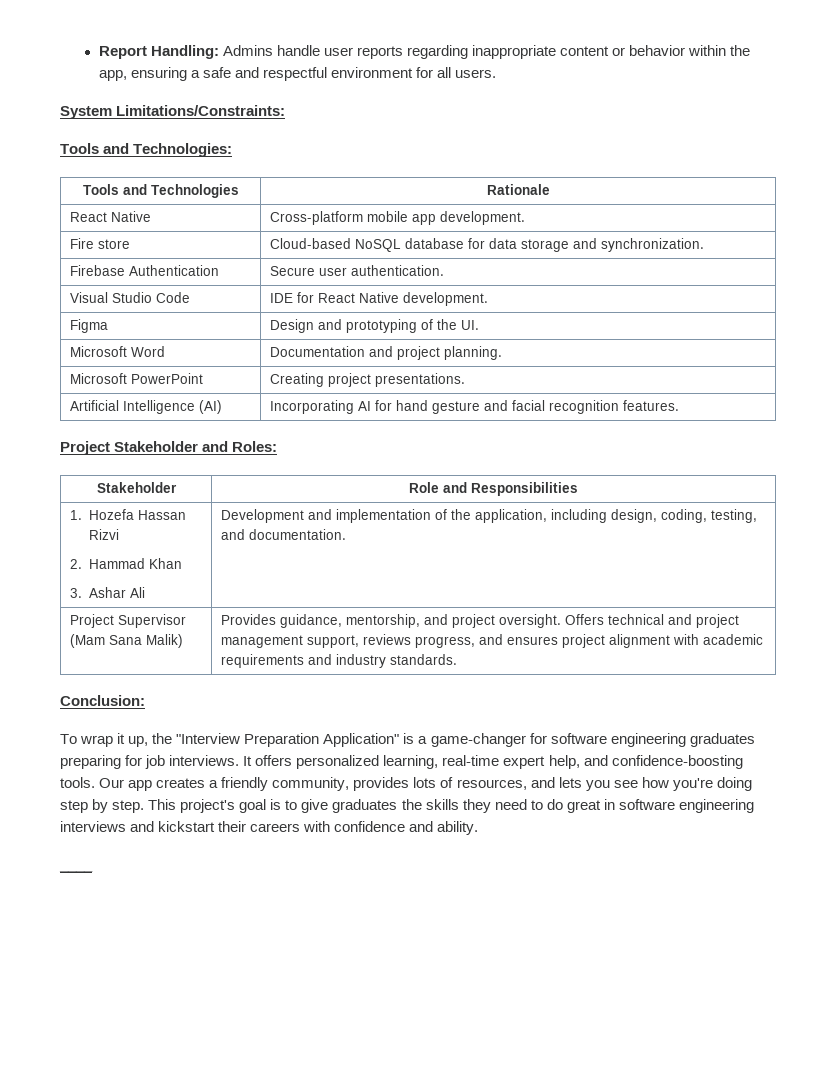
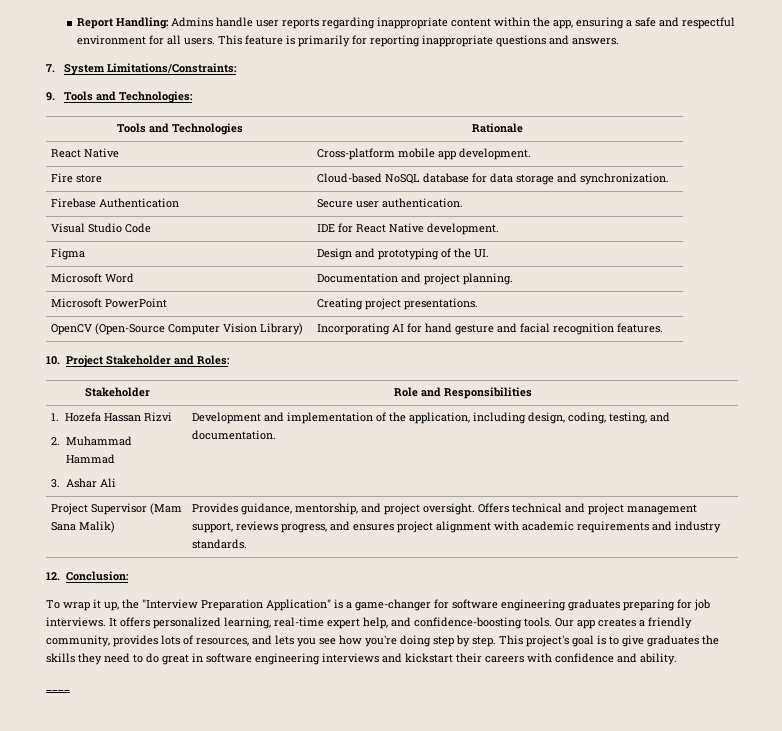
[611,45,686,56] or behavior -> (491, 22) none
(496, 73) // -> [217,35,619,47] [46,64,55,72] This feature is primarily for reporting inappropriate questions and answers. // 7.
(286, 110) none -> [46,92,55,101] 9.
[70,400,223,414] Artificial Intelligence (AI) -> [51,323,304,335] OpenCV (Open-Source Computer Vision Library)
(680, 405) none -> [46,356,60,365] 10.
(83, 564) none -> [65,436,132,446] Muhammad
[148,558,182,569] Khan -> (115, 459) none
(458, 659) none -> [46,572,60,580] 12.

